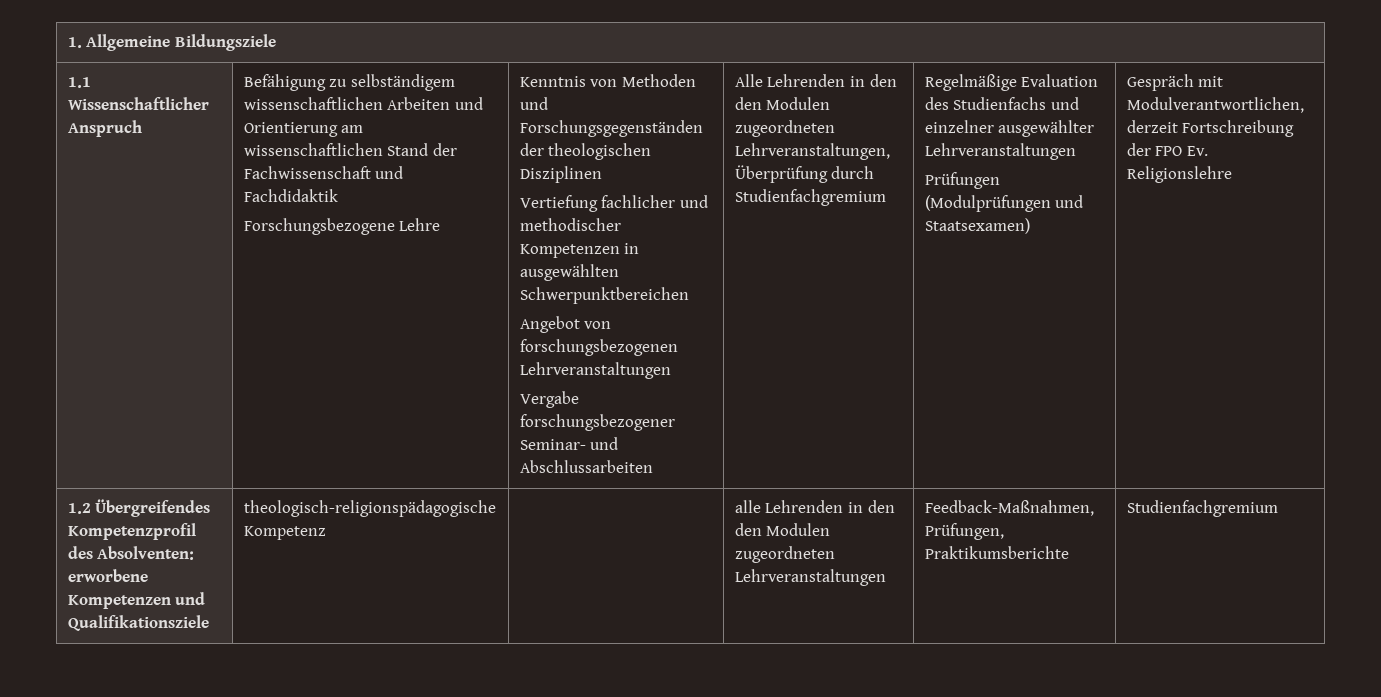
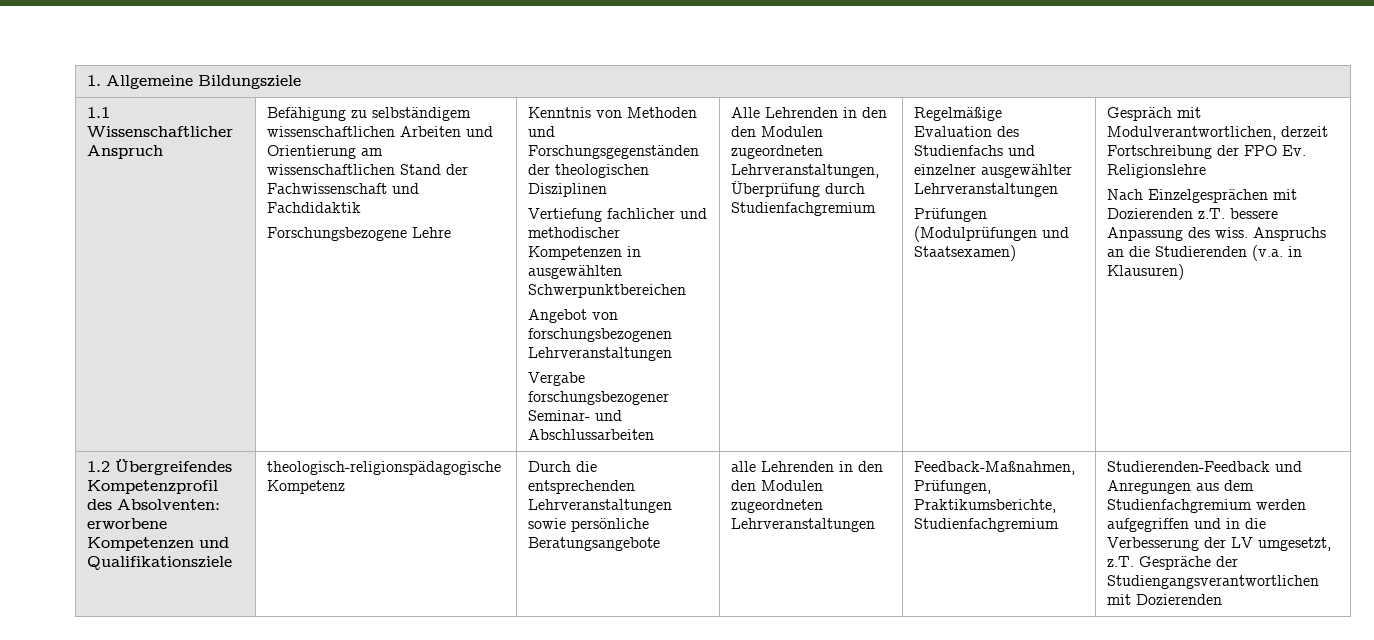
(1232, 174) none -> [1107,189,1298,203] [1107,208,1279,219] [1107,227,1327,241] [1107,245,1303,261] [1107,264,1185,280] // Nach Einzelgesprächen mit Dozierenden z.T. bessere Anpassung des wiss. Anspruchs an die Studierenden (v.a. in Klausuren)
(326, 533) none -> [528,461,598,472] [528,480,636,494] [528,499,673,513] [528,518,650,532] [528,537,661,551] Durch die entsprechenden Lehrveranstaltungen sowie persönliche Beratungsangebote
[924,546,1069,559] [1126,500,1278,517] Praktikumsberichte | Studienfachgremium -> [914,499,1057,513] [914,518,1060,532] [1107,461,1303,472] [1107,480,1255,494] [1107,499,1307,513] [1107,518,1267,532] [1107,537,1332,551] [1107,556,1239,570] [1107,575,1320,589] [1107,594,1223,605] Praktikumsberichte, Studienfachgremium | Studierenden-Feedback und Anregungen aus dem Studienfachgremium werden aufgegriffen und in die Verbesserung der LV umgesetzt, z.T. Gespräche der Studiengangsverantwortlichen mit Dozierenden

